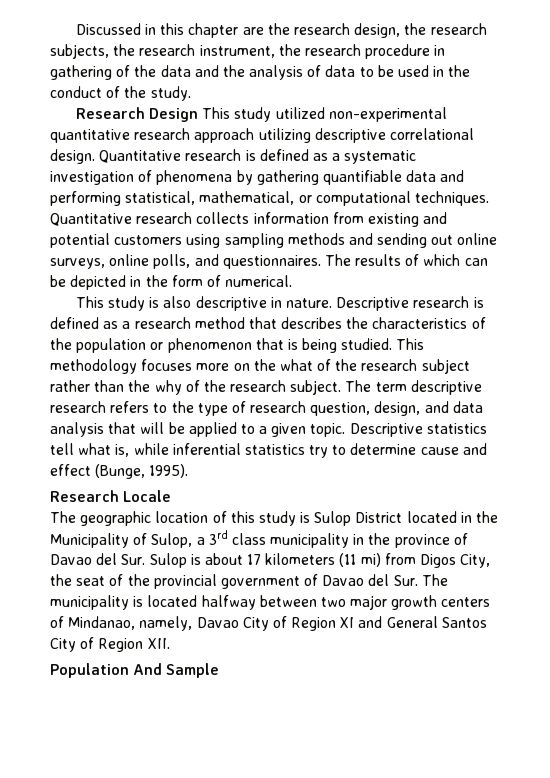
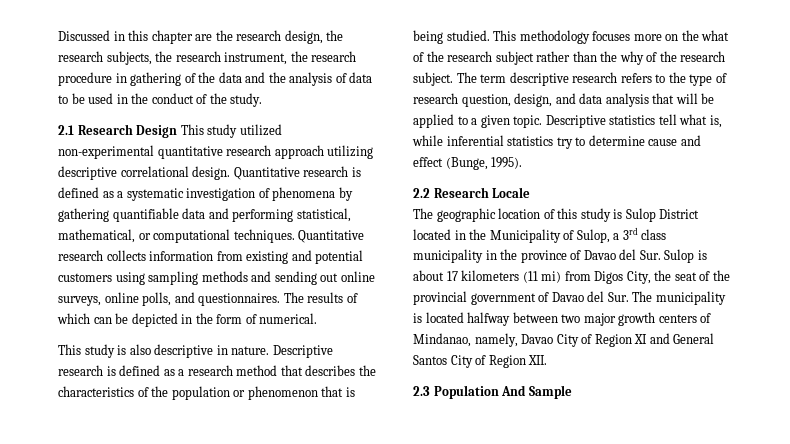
(191, 93) none -> [58,125,74,135] 2.1
(189, 471) none -> [413,188,430,198] 2.2
(170, 643) none -> [413,386,430,396] 2.3

